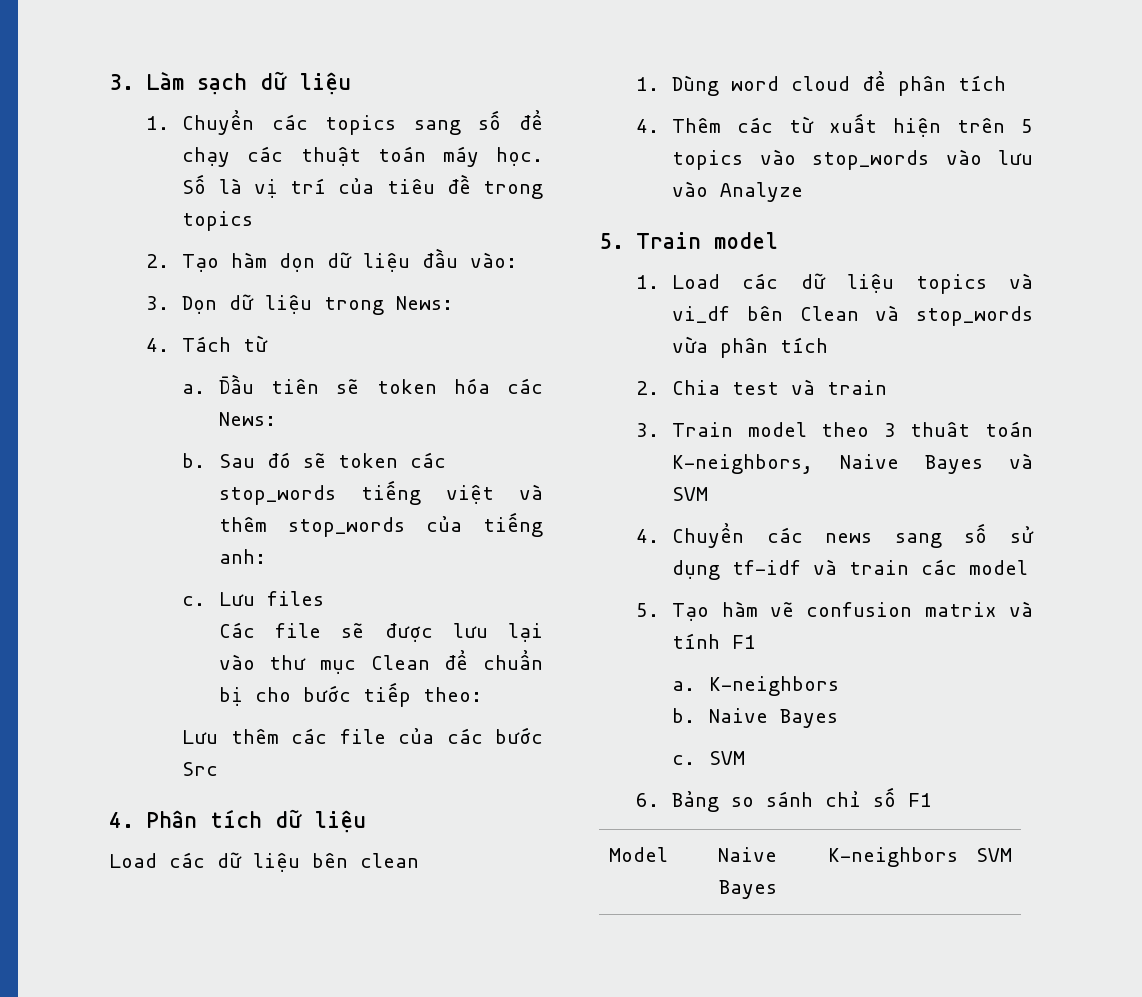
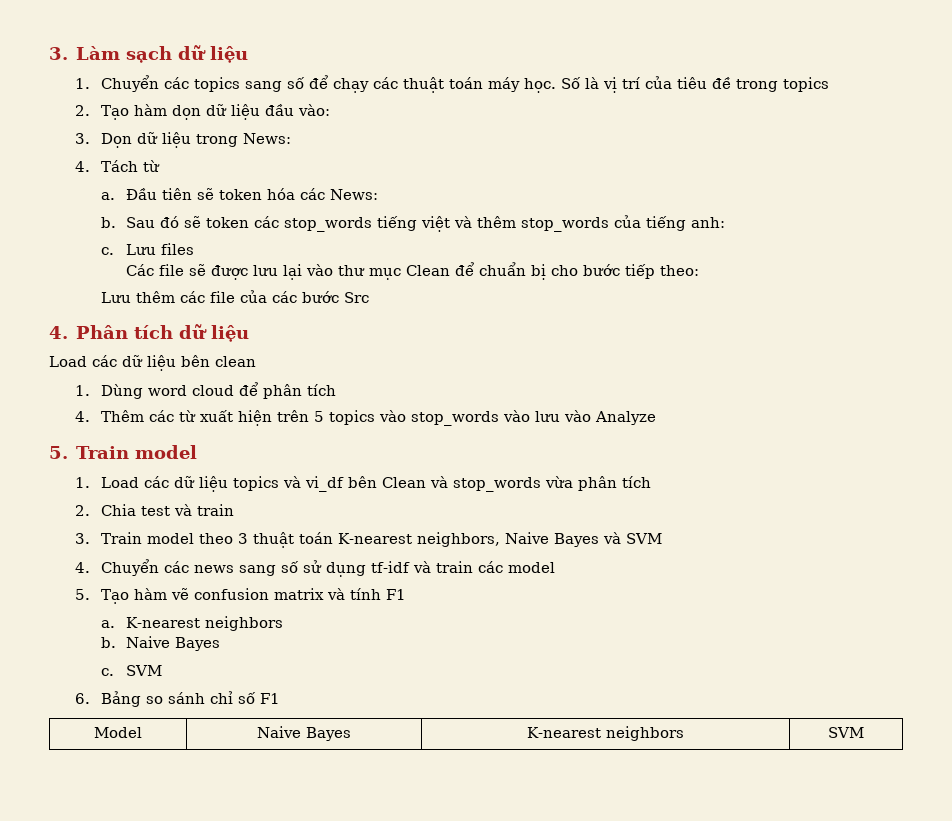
[910,421,1033,437] [672,454,814,474] thuât toán K-neighbors, -> [252,532,500,548] thuật toán K-nearest neighbors,
[708,676,839,696] K-neighbors -> [126,616,284,631] K-nearest neighbors
[827,847,958,867] K-neighbors -> [527,726,684,741] K-nearest neighbors

